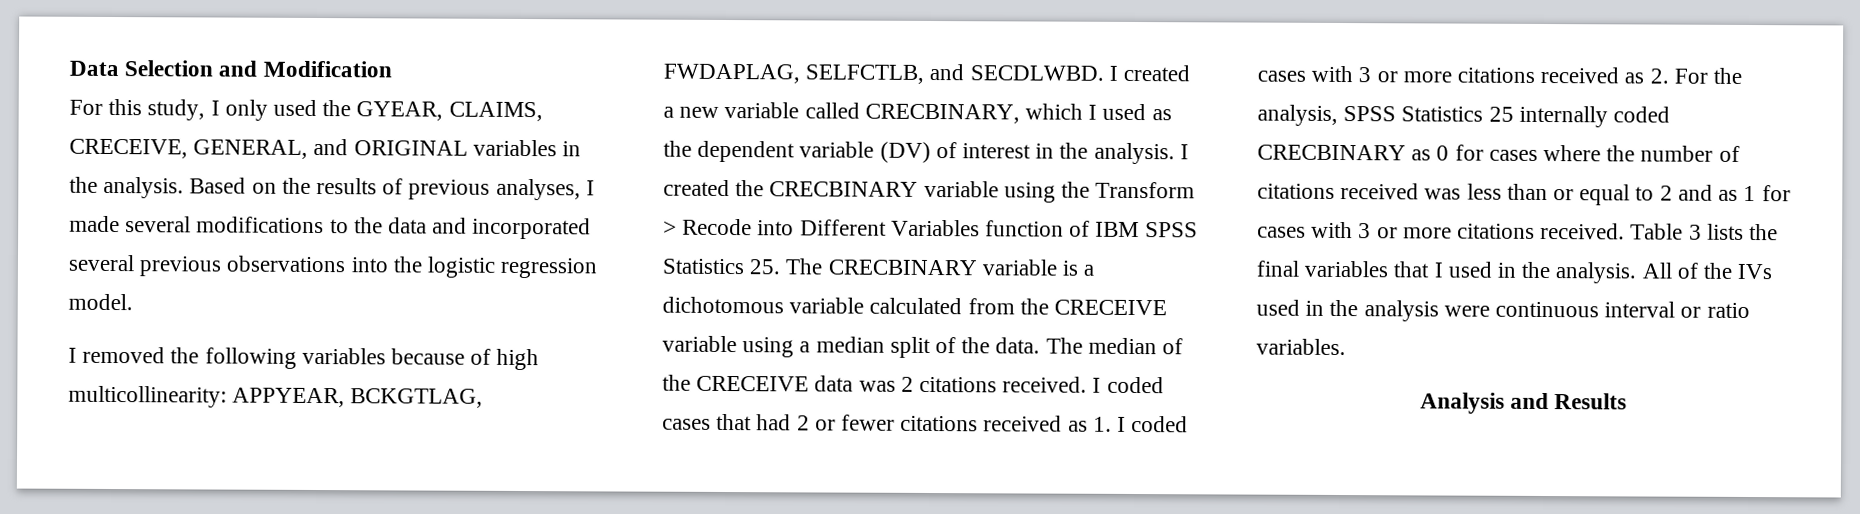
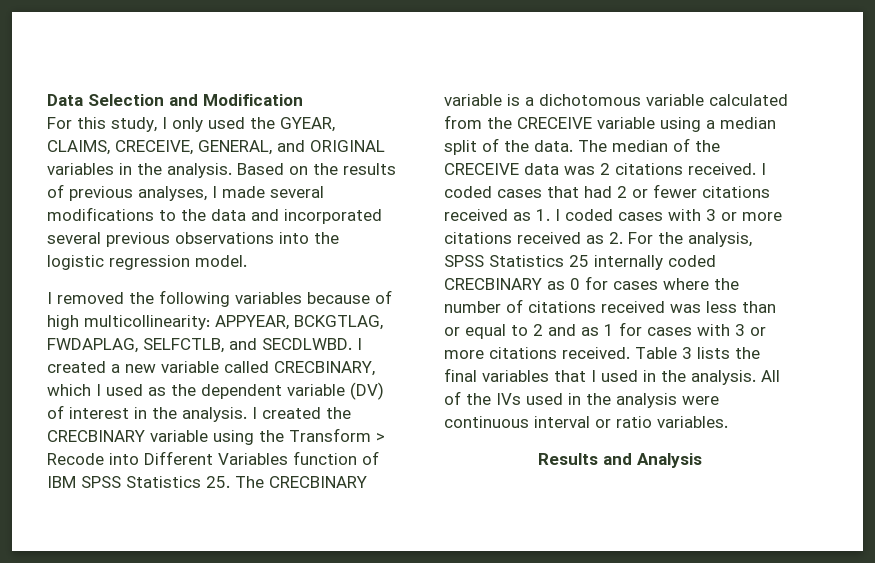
[1419,392,1628,414] Analysis and Results -> [538,453,702,468] Results and Analysis

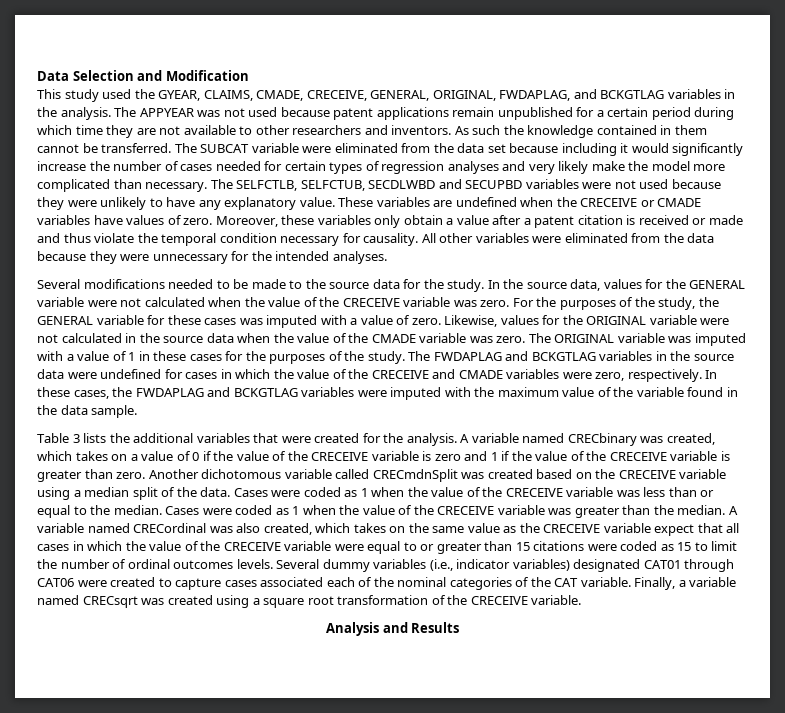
[47,117,203,132] For this study, I only -> [37,89,99,102] This study
(110, 147) none -> [256,90,304,101] CMADE,
[277,140,385,152] [47,163,396,178] [47,184,324,201] [47,207,382,224] [47,232,339,247] [47,255,247,270] [47,290,392,307] [47,315,383,330] [47,338,362,353] [47,361,375,376] [47,382,384,400] [47,405,351,422] [47,428,385,445] [47,451,379,465] [47,476,367,488] [444,94,788,106] [444,115,482,129] and ORIGINAL variables in the analysis. Based on the results of previous analyses, I made several modifications to the data and incorporated several previous observations into the logistic regression model. // I removed the following variables because of high multicollinearity: APPYEAR, BCKGTLAG, FWDAPLAG, SELFCTLB, and SECDLWBD. I created a new variable called CRECBINARY, which I used as the dependent variable (DV) of interest in the analysis. I created the CRECBINARY variable using the Transform > Recode into Different Variables function of IBM SPSS Statistics 25. The CRECBINARY variable is a dichotomous variable calculated from -> [432,89,736,101] [37,107,735,120] [37,125,707,138] [37,143,744,156] [37,161,726,174] [37,179,721,192] [37,197,702,210] [37,215,743,228] [37,233,715,246] [37,251,387,264] [37,279,746,292] [37,297,719,310] [37,315,730,328] [37,333,746,346] [37,351,734,364] [37,369,718,382] [37,387,738,400] [37,405,138,418] [37,433,715,446] [37,451,730,461] [37,469,592,482] ORIGINAL, FWDAPLAG, and BCKGTLAG variables in the analysis. The APPYEAR was not used because patent applications remain unpublished for a certain period during which time they are not available to other researchers and inventors. As such the knowledge contained in them cannot be transferred. The SUBCAT variable were eliminated from the data set because including it would significantly increase the number of cases needed for certain types of regression analyses and very likely make the model more complicated than necessary. The SELFCTLB, SELFCTUB, SECDLWBD and SECUPBD variables were not used because they were unlikely to have any explanatory value. These variables are undefined when the CRECEIVE or CMADE variables have values of zero. Moreover, these variables only obtain a value after a patent citation is received or made and thus violate the temporal condition necessary for causality. All other variables were eliminated from the data because they were unnecessary for the intended analyses. // Several modifications needed to be made to the source data for the study. In the source data, values for the GENERAL variable were not calculated when the value of the CRECEIVE variable was zero. For the purposes of the study, the GENERAL variable for these cases was imputed with a value of zero. Likewise, values for the ORIGINAL variable were not calculated in the source data when the value of the CMADE variable was zero. The ORIGINAL variable was imputed with a value of 1 in these cases for the purposes of the study. The FWDAPLAG and BCKGTLAG variables in the source data were undefined for cases in which the value of the CRECEIVE and CMADE variables were zero, respectively. In these cases, the FWDAPLAG and BCKGTLAG variables were imputed with the maximum value of the variable found in the data sample. // Table 3 lists the additional variables that were created for the analysis. A variable named CRECbinary was created, which takes on a value of 0 if the value of the CRECEIVE variable is zero and 1 if the value of the CRECEIVE variable is greater than zero. Another dichotomous variable called CRECmdnSplit was created based on
[578,138,720,152] [444,163,766,175] [444,184,770,198] [444,209,782,221] [444,232,752,247] [444,255,716,270] [444,276,739,290] [444,299,665,313] The median of the CRECEIVE data was 2 citations received. I coded cases that had 2 or fewer citations received as 1. I coded cases with 3 or more citations received as 2. For the analysis, SPSS Statistics 25 internally coded CRECBINARY as 0 for cases where the number of citations received -> [233,487,614,497] Cases were coded as 1 when the value of the CRECEIVE variable
[533,322,766,336] [444,347,760,359] [444,368,780,385] [444,391,719,408] [444,416,728,428] [538,453,702,468] 2 and as 1 for cases with 3 or more citations received. Table 3 lists the final variables that I used in the analysis. All of the IVs used in the analysis were continuous interval or ratio variables. // Results and Analysis -> [90,505,738,518] [37,523,740,536] [37,541,738,554] [37,559,735,572] [37,577,737,590] [37,595,582,608] [325,622,460,636] the median. Cases were coded as 1 when the value of the CRECEIVE variable was greater than the median. A variable named CRECordinal was also created, which takes on the same value as the CRECEIVE variable expect that all cases in which the value of the CRECEIVE variable were equal to or greater than 15 citations were coded as 15 to limit the number of ordinal outcomes levels. Several dummy variables (i.e., indicator variables) designated CAT01 through CAT06 were created to capture cases associated each of the nominal categories of the CAT variable. Finally, a variable named CRECsqrt was created using a square root transformation of the CRECEIVE variable. // Analysis and Results

